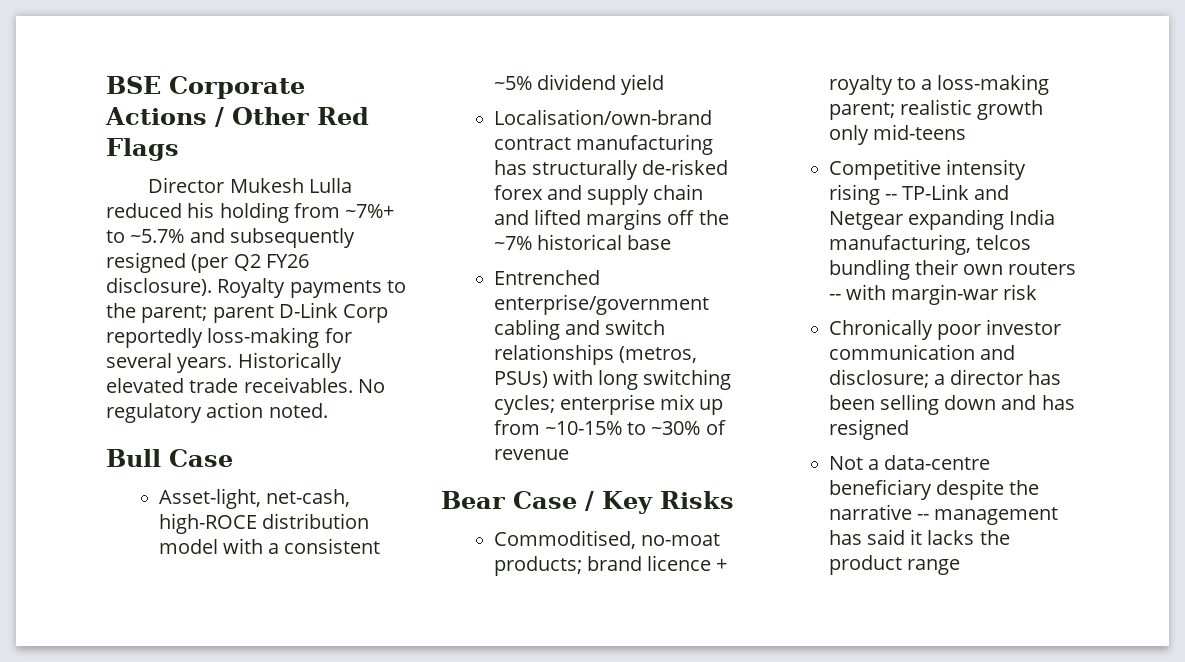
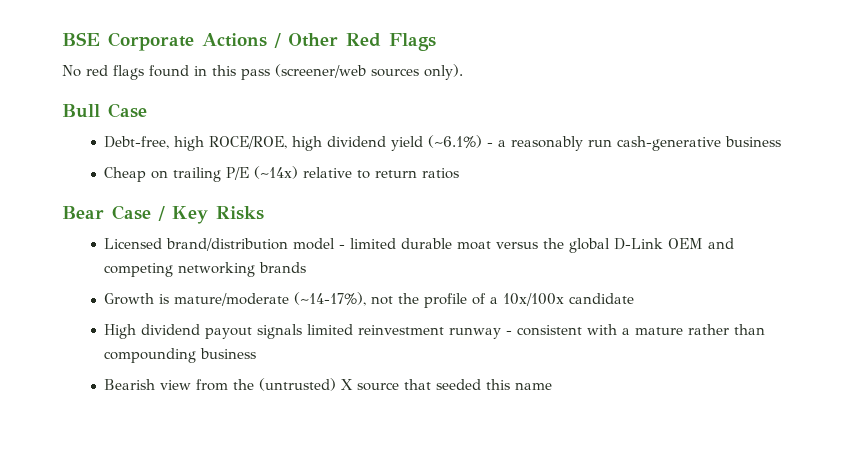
[148,177,352,193] [106,202,395,223] [106,228,355,248] [106,252,309,273] [106,277,406,298] [106,302,389,323] [106,327,352,348] [106,352,342,373] [106,377,385,393] [106,402,328,423] [106,449,233,467] [158,488,350,509] [158,513,369,534] [158,538,381,554] [493,74,665,95] [493,109,712,125] [493,134,713,155] [493,159,729,180] [493,184,704,205] [493,209,729,230] [493,234,672,250] [493,270,600,285] [493,294,709,315] [493,319,666,340] [493,344,697,365] [493,369,732,390] [493,394,724,415] [493,420,726,435] [493,449,569,460] Director Mukesh Lulla reduced his holding from ~7%+ to ~5.7% and subsequently resigned (per Q2 FY26 disclosure). Royalty payments to the parent; parent D-Link Corp reportedly loss-making for several years. Historically elevated trade receivables. No regulatory action noted. // Bull Case // Asset-light, net-cash, high-ROCE distribution model with a consistent ~5% dividend yield // Localisation/own-brand contract manufacturing has structurally de-risked forex and supply chain and lifted margins off the ~7% historical base // Entrenched enterprise/government cabling and switch relationships (metros, PSUs) with long switching cycles; enterprise mix up from ~10-15% to ~30% of revenue -> [62,64,463,80] [62,103,147,118] [104,135,782,151] [104,166,460,182] No red flags found in this pass (screener/web sources only). // Bull Case // Debt-free, high ROCE/ROE, high dividend yield (~6.1%) - a reasonably run cash-generative business // Cheap on trailing P/E (~14x) relative to return ratios
[493,530,720,549] [493,555,728,576] [828,74,1050,95] [828,99,1044,120] [828,124,966,145] [828,159,1026,180] [828,184,1010,205] [828,209,1056,230] [828,234,1031,255] [828,259,1077,280] [828,284,1038,305] [828,319,1062,340] [828,344,1015,360] [828,369,1062,388] [828,394,1075,415] [828,419,909,440] [828,455,991,470] [828,479,1040,500] [828,504,1059,525] [828,529,1010,545] [828,555,960,575] Commoditised, no-moat products; brand licence + royalty to a loss-making parent; realistic growth only mid-teens // Competitive intensity rising -- TP-Link and Netgear expanding India manufacturing, telcos bundling their own routers -- with margin-war risk // Chronically poor investor communication and disclosure; a director has been selling down and has resigned // Not a data-centre beneficiary despite the narrative -- management has said it lacks the product range -> [104,238,735,253] [104,262,307,277] [104,292,635,308] [104,324,766,339] [104,348,257,363] [104,378,553,391] Licensed brand/distribution model - limited durable moat versus the global D-Link OEM and competing networking brands // Growth is mature/moderate (~14-17%), not the profile of a 10x/100x candidate // High dividend payout signals limited reinvestment runway - consistent with a mature rather than compounding business // Bearish view from the (untrusted) X source that seeded this name

